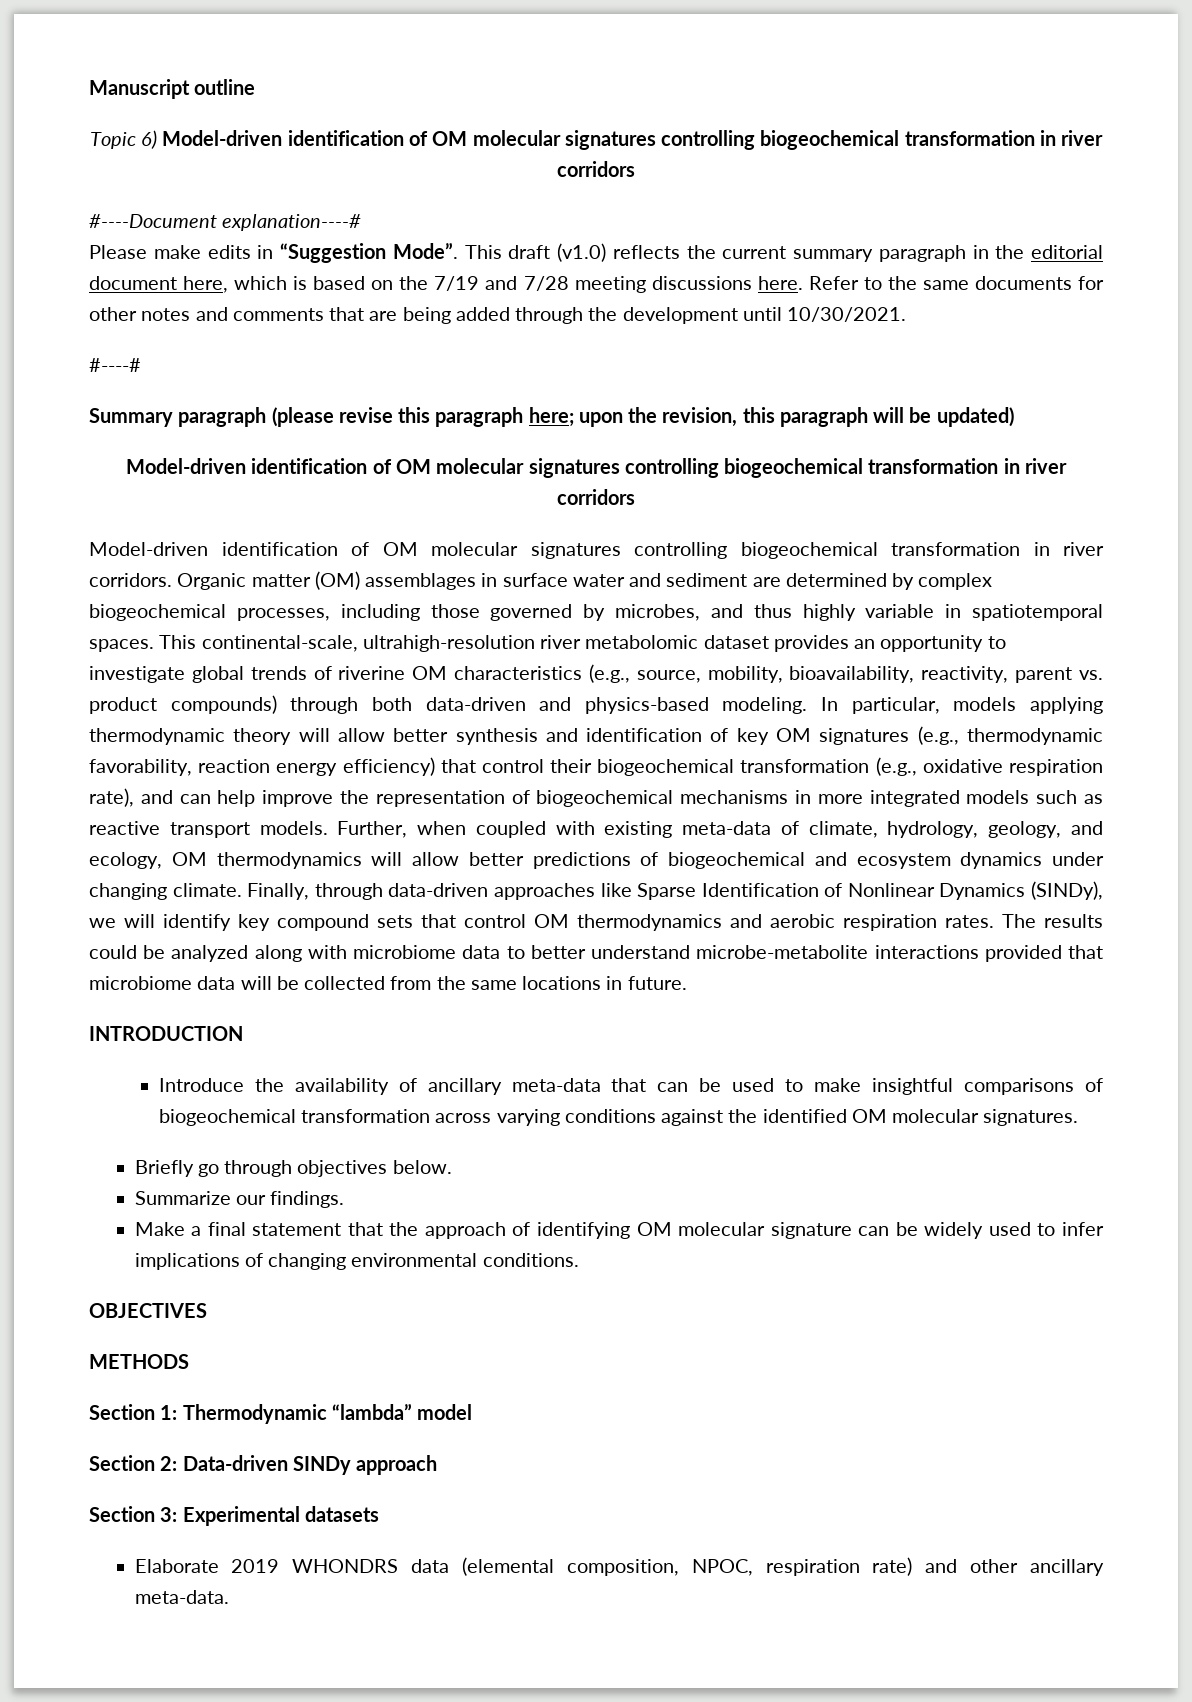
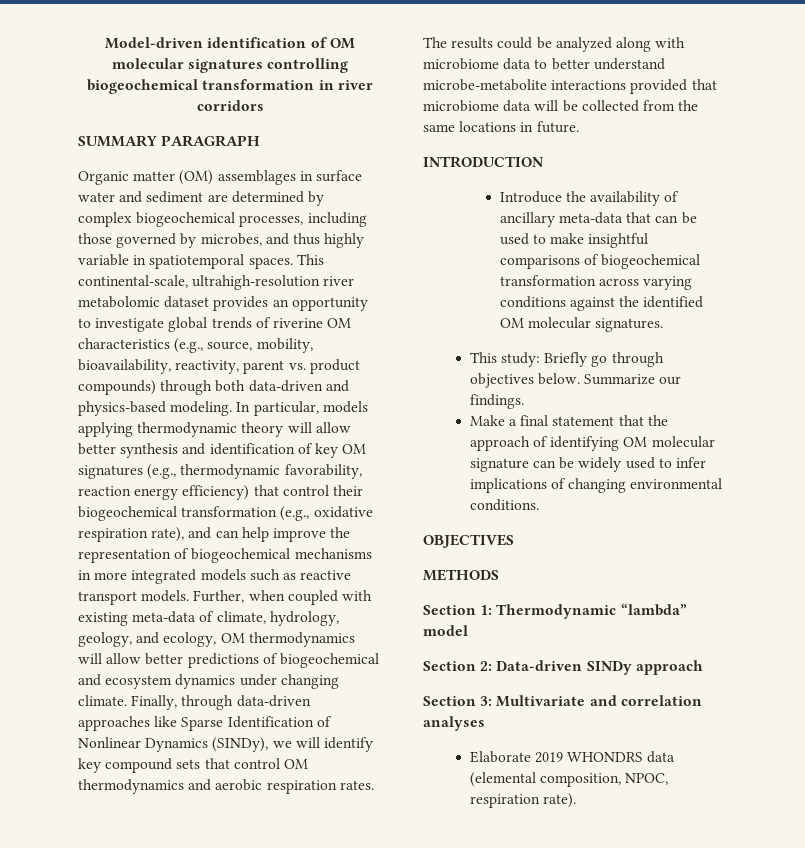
[89,79,256,99] [89,130,158,149] Manuscript outline // Topic 6) -> (105, 43) none
[89,214,362,231] [89,242,1103,263] [89,276,1104,293] [89,307,907,324] [89,358,141,372] [89,407,1014,427] [126,458,1067,478] [557,489,635,505] [89,542,1104,559] [89,573,172,587] #----Document explanation----# // Please make edits in “Suggestion Mode”. This draft (v1.0) reflects the current summary paragraph in the editorial document here, which is based on the 7/19 and 7/28 meeting discussions here. Refer to the same documents for other notes and comments that are being added through the development until 10/30/2021. // #----# // Summary paragraph (please revise this paragraph here; upon the revision, this paragraph will be updated) // Model-driven identification of OM molecular signatures controlling biogeochemical transformation in river corridors // Model-driven identification of OM molecular signatures controlling biogeochemical transformation in river corridors. -> [78,135,261,147] SUMMARY PARAGRAPH //
(1079, 1117) none -> [469,352,541,367] This study:
(452, 1167) // -> (581, 379) none
[182,1506,379,1526] Experimental datasets -> [496,695,702,707] [423,716,485,731] Multivariate and correlation analyses
[872,1557,1104,1576] [134,1590,229,1604] rate) and other ancillary meta-data. -> [543,793,577,808] rate).

